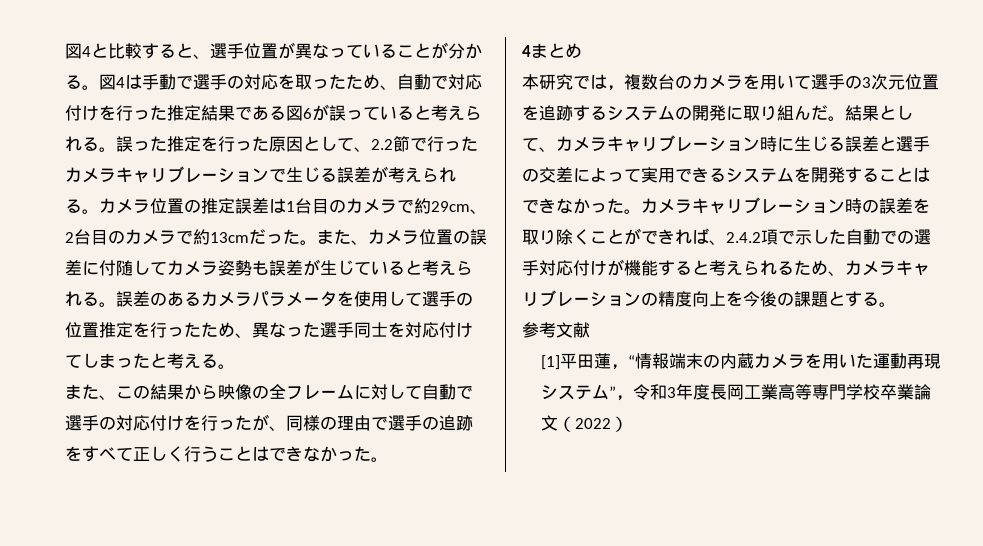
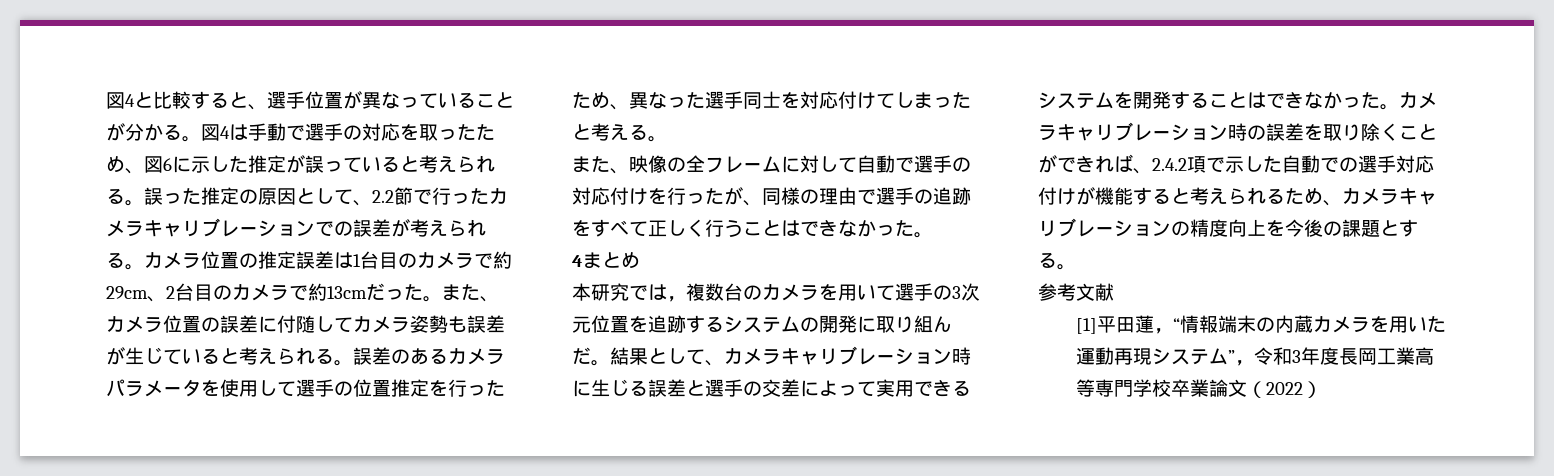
[397,74,482,90] [65,105,312,121] 自動で対応付けを行った推定結果である図6 -> [144,155,286,173] 図6に示した推定
[201,136,269,152] を行った -> [239,189,258,204] の
[286,167,337,182] 生じる -> [334,221,353,236] の
[116,384,218,400] この結果から -> (629, 171) none

